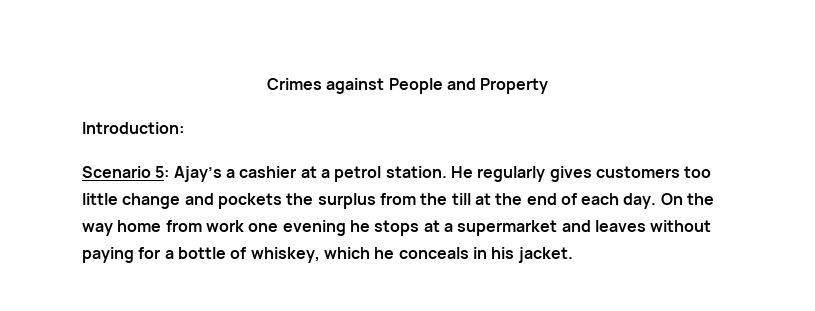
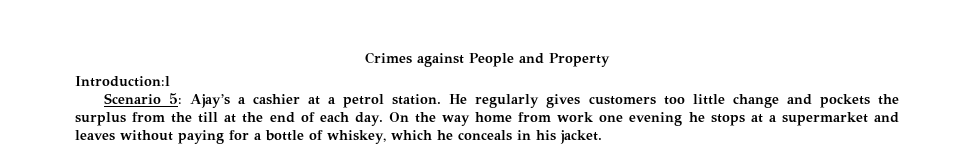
[82,122,184,134] Introduction: -> [75,76,170,87] Introduction:l

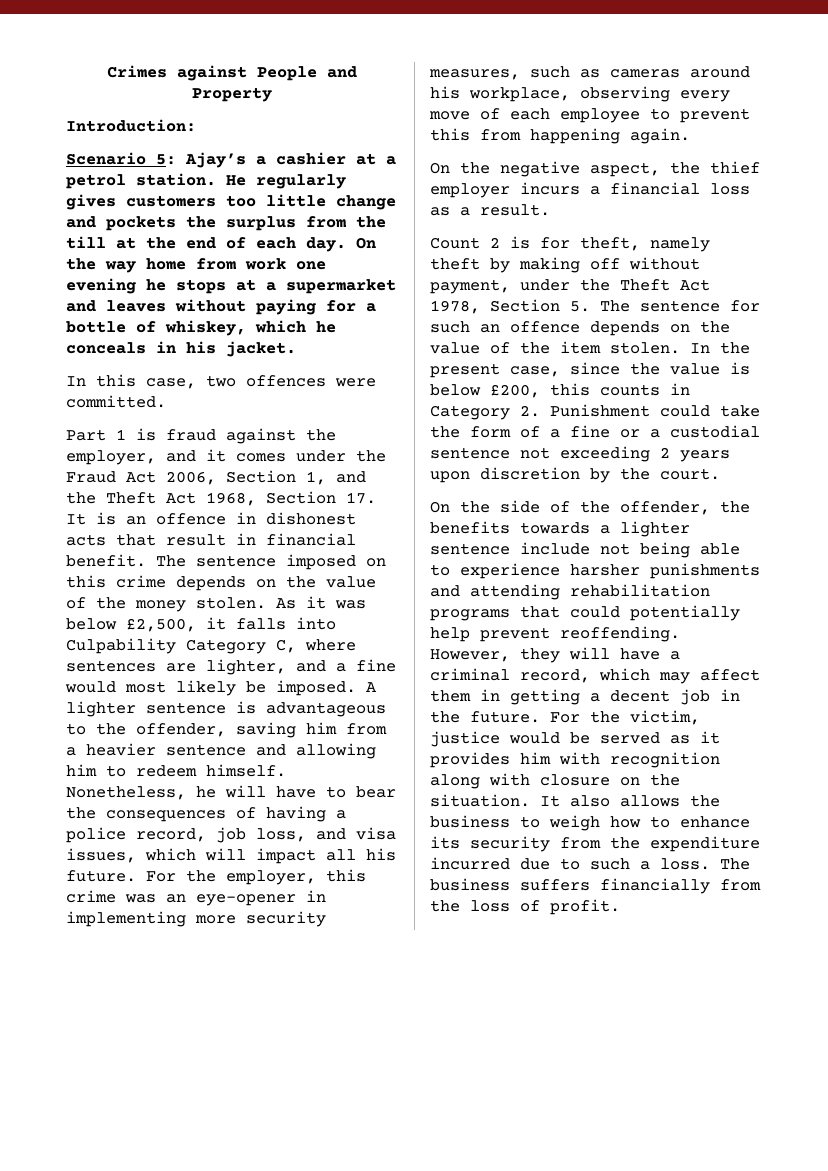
[75,76,170,87] Introduction:l -> [66,119,196,132] Introduction:
(602, 137) none -> [66,374,376,389] [66,395,166,408] [66,428,336,444] [66,449,386,465] [66,470,366,485] [66,491,376,506] [66,512,356,525] [66,533,356,546] [66,554,386,570] [66,575,376,591] [66,596,366,612] [66,617,336,632] [66,638,356,654] [66,659,396,675] [65,680,377,696] [66,701,386,717] [66,722,387,738] [66,743,376,759] [66,764,286,777] [66,785,396,800] [66,806,346,822] [66,827,396,843] [66,848,396,864] [66,869,366,885] [66,890,326,906] [66,911,326,927] [429,66,750,80] [430,86,730,102] [429,108,750,123] [430,128,690,144] [430,161,760,177] [430,182,750,198] [430,204,550,216] [430,236,710,252] [430,257,700,273] [430,279,710,294] [430,299,760,314] [430,321,730,336] [430,341,750,354] [430,362,750,378] [430,383,690,398] [430,404,760,420] [430,425,760,438] [430,446,730,462] [430,467,720,483] [430,500,750,515] [430,521,690,537] [430,542,740,558] [430,563,760,579] [430,584,710,600] [430,605,740,621] [430,626,680,642] [430,647,680,663] [430,668,760,684] [430,689,740,705] [430,710,700,725] [430,731,720,747] [430,752,720,768] [430,773,680,789] [430,794,720,807] [430,815,750,831] [430,836,760,852] [430,857,750,870] [430,878,761,894] [430,899,620,915] // In this case, two offences were committed. // Part 1 is fraud against the employer, and it comes under the Fraud Act 2006, Section 1, and the Theft Act 1968, Section 17. It is an offence in dishonest acts that result in financial benefit. The sentence imposed on this crime depends on the value of the money stolen. As it was below £2,500, it falls into Culpability Category C, where sentences are lighter, and a fine would most likely be imposed. A lighter sentence is advantageous to the offender, saving him from a heavier sentence and allowing him to redeem himself. Nonetheless, he will have to bear the consequences of having a police record, job loss, and visa issues, which will impact all his future. For the employer, this crime was an eye-opener in implementing more security measures, such as cameras around his workplace, observing every move of each employee to prevent this from happening again. // On the negative aspect, the thief employer incurs a financial loss as a result. // Count 2 is for theft, namely theft by making off without payment, under the Theft Act 1978, Section 5. The sentence for such an offence depends on the value of the item stolen. In the present case, since the value is below £200, this counts in Category 2. Punishment could take the form of a fine or a custodial sentence not exceeding 2 years upon discretion by the court. // On the side of the offender, the benefits towards a lighter sentence include not being able to experience harsher punishments and attending rehabilitation programs that could potentially help prevent reoffending. However, they will have a criminal record, which may affect them in getting a decent job in the future. For the victim, justice would be served as it provides him with recognition along with closure on the situation. It also allows the business to weigh how to enhance its security from the expenditure incurred due to such a loss. The business suffers financially from the loss of profit.

